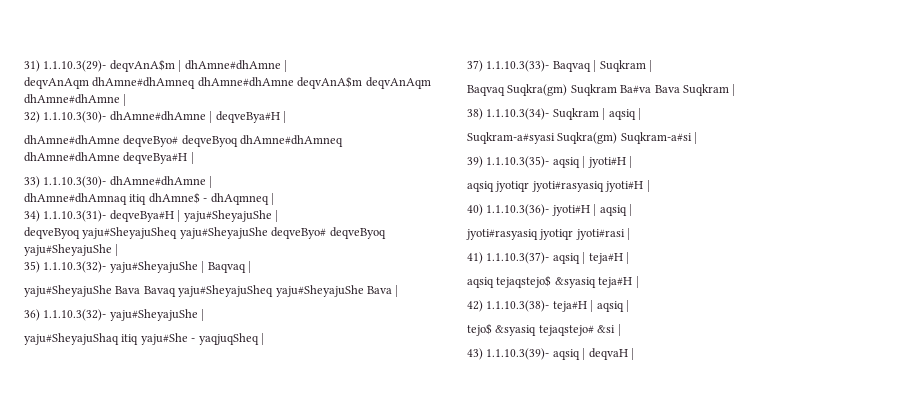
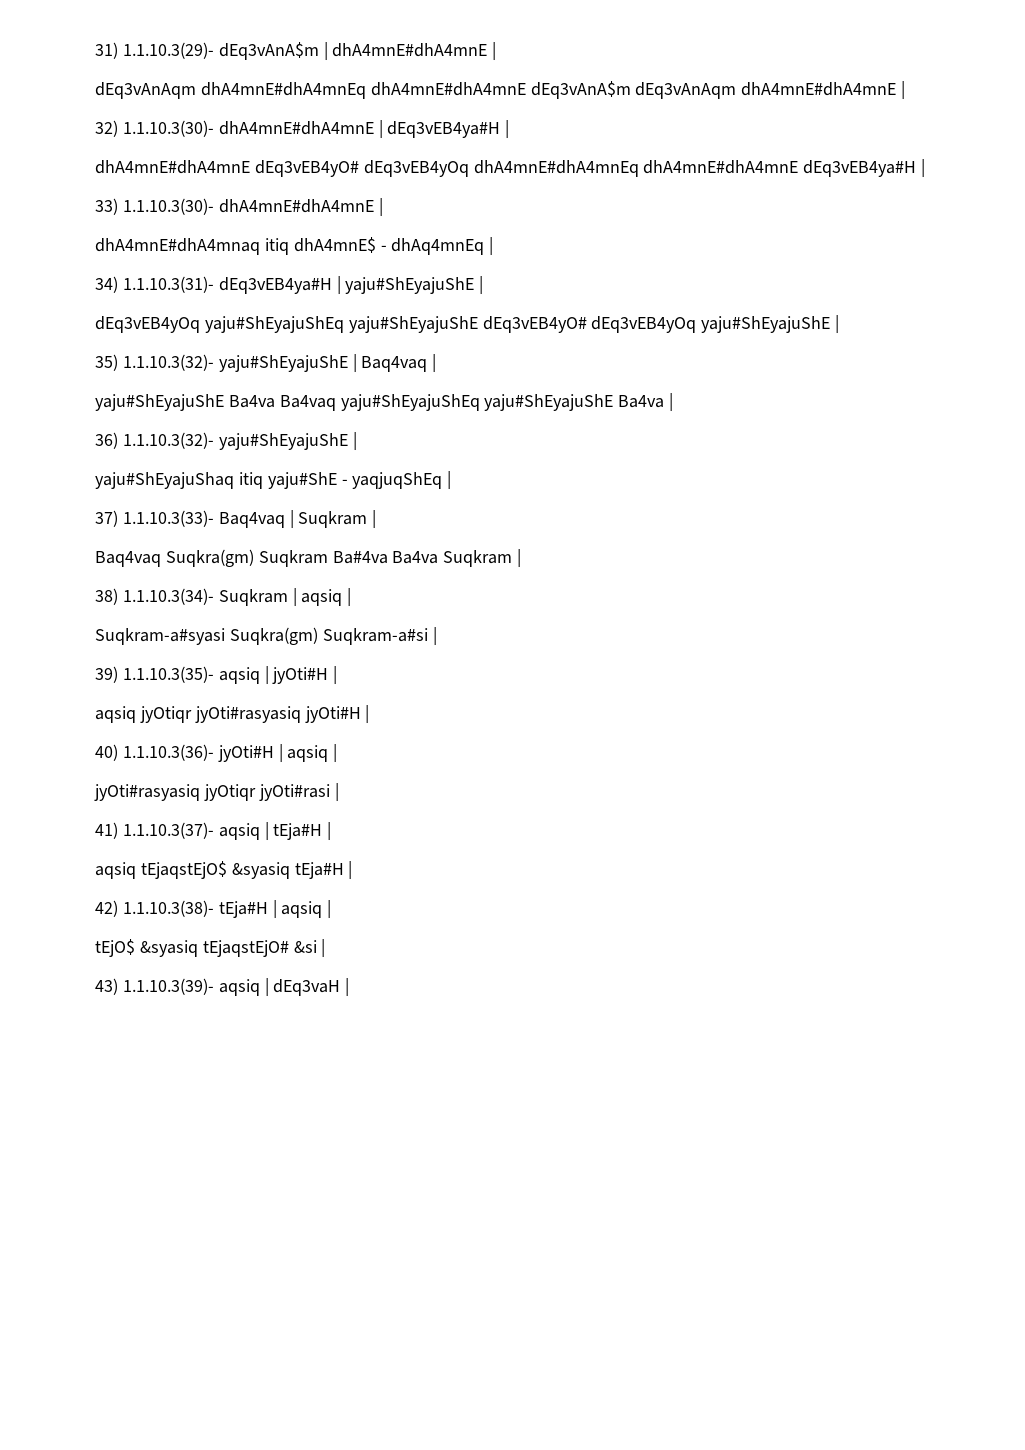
[109,59,287,72] [24,76,431,89] [24,94,127,106] [24,111,286,123] [24,135,344,147] [24,152,188,164] deqvAnA$m | dhAmne#dhAmne | // deqvAnAqm dhAmne#dhAmneq dhAmne#dhAmne deqvAnA$m deqvAnAqm dhAmne#dhAmne | // 32) 1.1.10.3(30)- dhAmne#dhAmne | deqveBya#H | // dhAmne#dhAmne deqveByo# deqveByoq dhAmne#dhAmneq dhAmne#dhAmne deqveBya#H -> [218,42,497,61] [95,81,906,100] [95,120,510,139] [95,160,917,177] dEq3vAnA$m | dhA4mnE#dhA4mnE | // dEq3vAnAqm dhA4mnE#dhA4mnEq dhA4mnE#dhA4mnE dEq3vAnA$m dEq3vAnAqm dhA4mnE#dhA4mnE | // 32) 1.1.10.3(30)- dhA4mnE#dhA4mnE | dEq3vEB4ya#H | // dhA4mnE#dhA4mnE dEq3vEB4yO# dEq3vEB4yOq dhA4mnE#dhA4mnEq dhA4mnE#dhA4mnE dEq3vEB4ya#H
[109,176,213,188] [24,192,274,205] [24,210,278,222] [24,227,386,239] [24,244,119,256] [24,261,251,273] [24,285,392,297] dhAmne#dhAmne | // dhAmne#dhAmnaq itiq dhAmne$ - dhAqmneq | // 34) 1.1.10.3(31)- deqveBya#H | yaju#SheyajuShe | // deqveByoq yaju#SheyajuSheq yaju#SheyajuShe deqveByo# deqveByoq yaju#SheyajuShe | // 35) 1.1.10.3(32)- yaju#SheyajuShe | Baqvaq | // yaju#SheyajuShe Bava Bavaq yaju#SheyajuSheq yaju#SheyajuShe Bava -> [218,198,383,217] [95,237,494,256] [95,276,484,295] [95,315,840,334] [95,354,437,373] [95,394,665,411] dhA4mnE#dhA4mnE | // dhA4mnE#dhA4mnaq itiq dhA4mnE$ - dhAq4mnEq | // 34) 1.1.10.3(31)- dEq3vEB4ya#H | yaju#ShEyajuShE | // dEq3vEB4yOq yaju#ShEyajuShEq yaju#ShEyajuShE dEq3vEB4yO# dEq3vEB4yOq yaju#ShEyajuShE | // 35) 1.1.10.3(32)- yaju#ShEyajuShE | Baq4vaq | // yaju#ShEyajuShE Ba4va Ba4vaq yaju#ShEyajuShEq yaju#ShEyajuShE Ba4va
[109,309,205,321] [24,333,259,345] yaju#SheyajuShe | // yaju#SheyajuShaq itiq yaju#She - yaqjuqSheq -> [218,432,357,451] [95,472,443,489] yaju#ShEyajuShE | // yaju#ShEyajuShaq itiq yaju#ShE - yaqjuqShEq
[552,61,591,72] Baqvaq -> [218,512,285,528] Baq4vaq
[467,85,505,96] Baqvaq -> [95,551,161,567] Baq4vaq
[620,85,680,93] Ba#va Bava -> [332,551,439,564] Ba#4va Ba4va
[587,156,632,168] [467,181,644,192] jyoti#H | // aqsiq jyotiqr jyoti#rasyasiq jyoti#H -> [272,666,338,685] [95,706,361,723] jyOti#H | // aqsiq jyOtiqr jyOti#rasyasiq jyOti#H
[551,204,632,216] [466,229,625,240] jyoti#H | aqsiq | // jyoti#rasyasiq jyotiqr jyoti#rasi -> [217,744,338,763] [94,784,330,801] jyOti#H | aqsiq | // jyOti#rasyasiq jyOtiqr jyOti#rasi
[588,252,629,264] [467,275,633,288] teja#H | // aqsiq tejaqstejo$ &syasiq teja#H -> [273,822,332,841] [95,861,344,879] tEja#H | // aqsiq tEjaqstEjO$ &syasiq tEja#H
[552,300,629,312] [467,323,594,336] teja#H | aqsiq | // tejo$ &syasiq tejaqstejo# -> [218,900,332,919] [95,939,289,957] tEja#H | aqsiq | // tEjO$ &syasiq tEjaqstEjO#
[588,348,628,360] deqvaH -> [273,979,341,996] dEq3vaH

